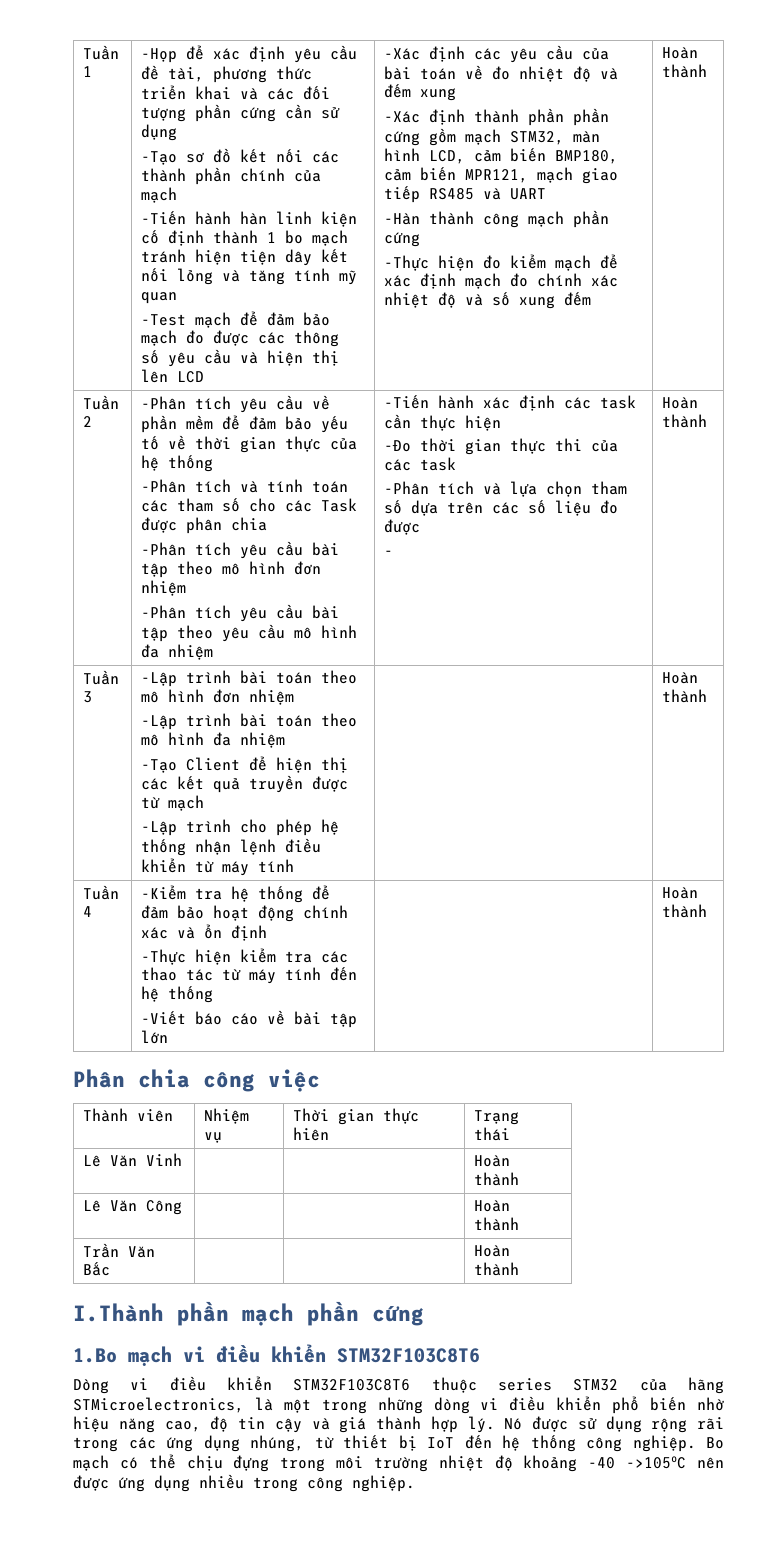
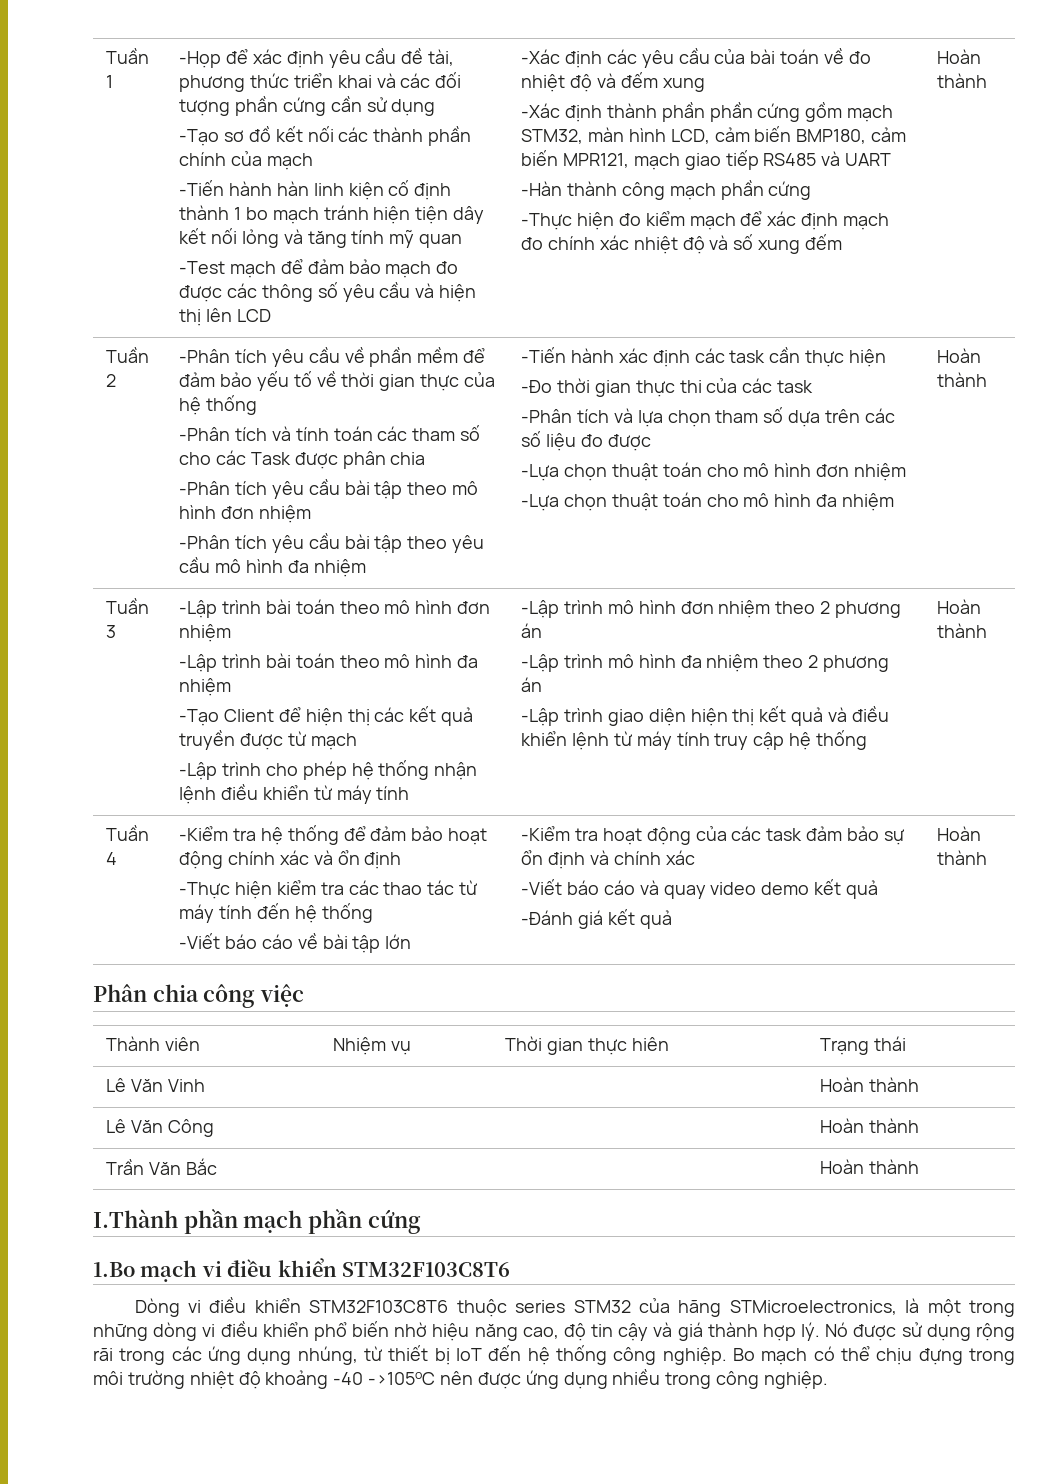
[383,550,393,556] - -> [521,462,906,481] [521,492,894,511] -Lựa chọn thuật toán cho mô hình đơn nhiệm // -Lựa chọn thuật toán cho mô hình đa nhiệm
(294, 865) none -> [521,600,901,618] [521,623,543,638] [521,654,889,672] [521,677,543,692] [521,706,889,726] [521,730,867,750] -Lập trình mô hình đơn nhiệm theo 2 phương án // -Lập trình mô hình đa nhiệm theo 2 phương án // -Lập trình giao diện hiện thị kết quả và điều khiển lệnh từ máy tính truy cập hệ thống
(168, 1037) none -> [521,826,905,845] [521,850,695,869] [521,879,878,899] [521,909,672,929] -Kiểm tra hoạt động của các task đảm bảo sự ổn định và chính xác // -Viết báo cáo và quay video demo kết quả // -Đánh giá kết quả

